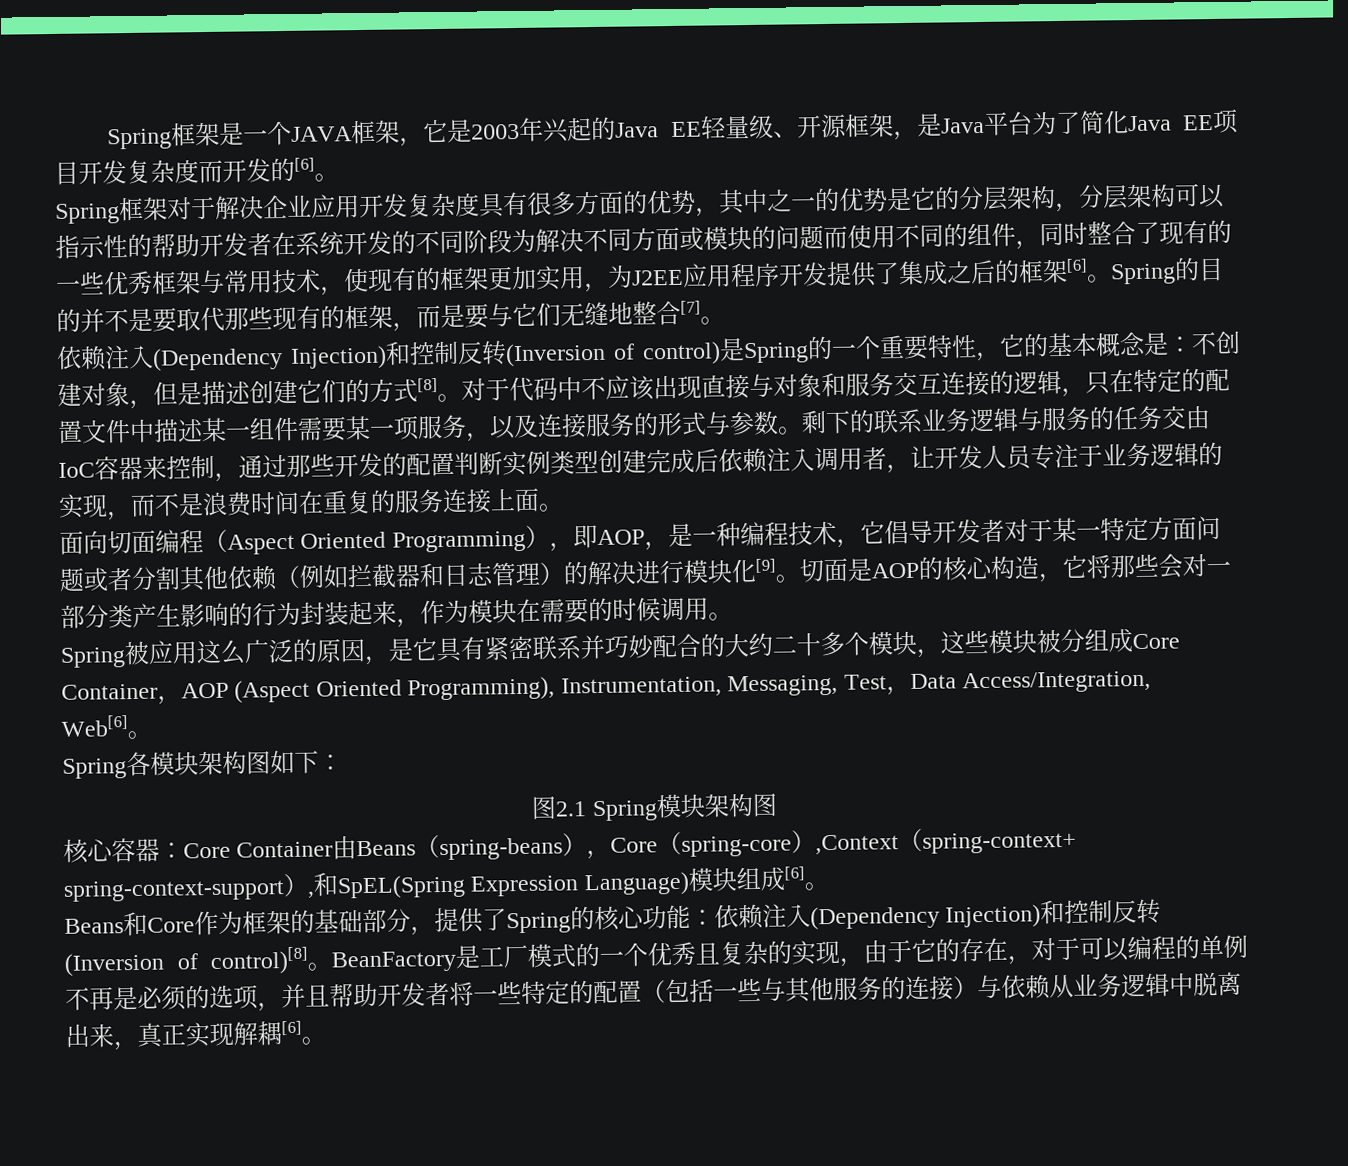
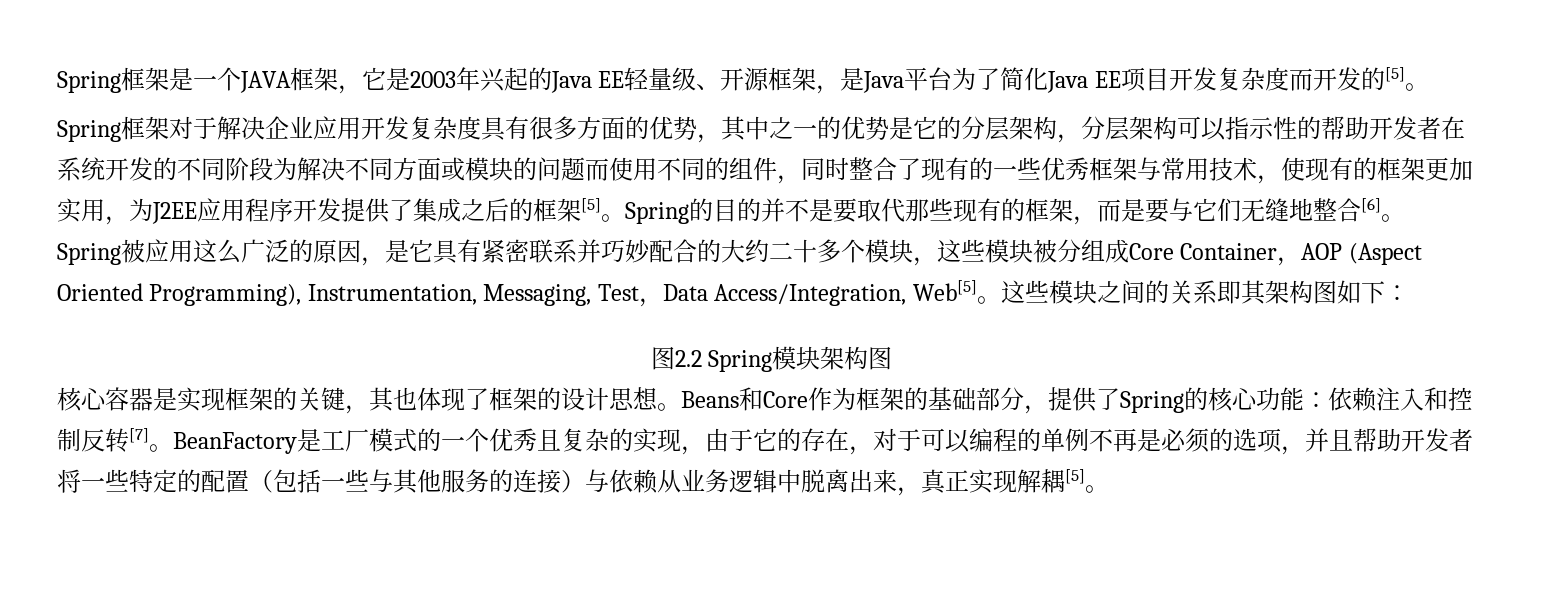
[294,157,315,172] [6] -> [1384,67,1405,82] [5]
[1066,258,1088,273] [6] -> [581,198,601,213] [5]
[680,300,701,315] [700,316,725,325] [56,330,1241,372] [57,378,438,410] [437,367,1230,403] [57,405,1211,444] [58,441,1223,482] [58,487,564,521] [59,515,1221,555] [59,558,776,592] [775,553,1231,583] [60,596,709,629] [7]。 // 依赖注入(Dependency Injection)和控制反转(Inversion of control)是Spring的一个重要特性，它的基本概念是：不创建对象，但是描述创建它们的方式[8]。对于代码中不应该出现直接与对象和服务交互连接的逻辑，只在特定的配置文件中描述某一组件需要某一项服务，以及连接服务的形式与参数。剩下的联系业务逻辑与服务的任务交由IoC容器来控制，通过那些开发的配置判断实例类型创建完成后依赖注入调用者，让开发人员专注于业务逻辑的实现，而不是浪费时间在重复的服务连接上面。 // 面向切面编程（Aspect Oriented Programming），即AOP，是一种编程技术，它倡导开发者对于某一特定方面问题或者分割其他依赖（例如拦截器和日志管理）的解决进行模块化[9]。切面是AOP的核心构造，它将那些会对一部分类产生影响的行为封装起来，作为模块在需要的时候调用 -> [1361,198,1381,213] [6]
[61,715,152,740] [62,751,199,779] Web[6]。 // Spring各模块 -> [912,280,1266,305] Web[5]。这些模块之间的关系即其
[555,801,588,817] 2.1 -> [674,350,702,367] 2.2
[159,828,1078,861] [63,866,805,902] [803,882,829,891] ：Core Container由Beans（spring-beans），Core（spring-core）,Context（spring-context+ spring-context-support）,和SpEL(Spring Expression Language)模块组成[6]。 // -> [153,387,681,414] 是实现框架的关键，其也体现了框架的设计思想。
[810,898,1162,931] [64,946,309,977] (Dependency Injection)和控制反转(Inversion of control)[8] -> [1424,387,1472,411] [57,428,149,453] 和控制反转[7]
[281,1020,302,1036] [6] -> [1065,469,1085,484] [5]

